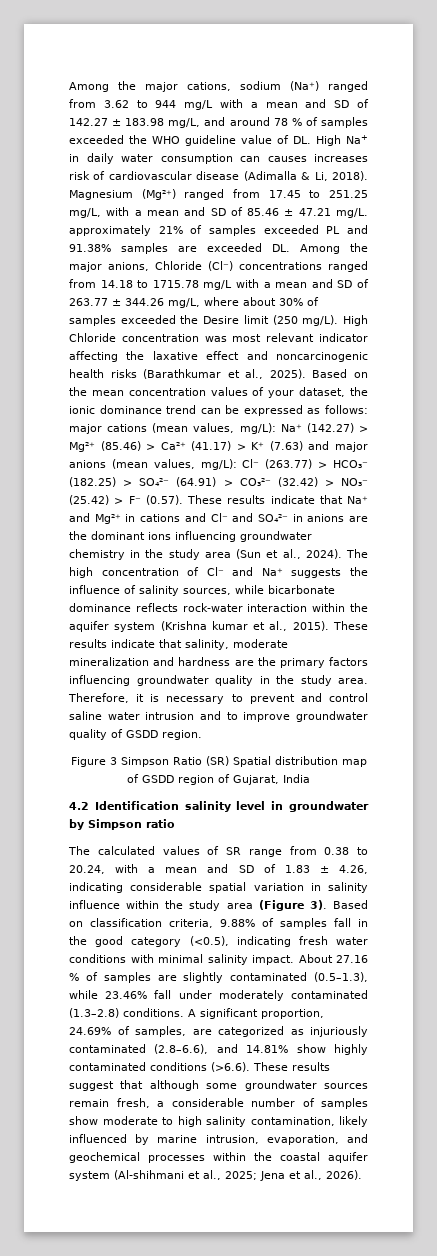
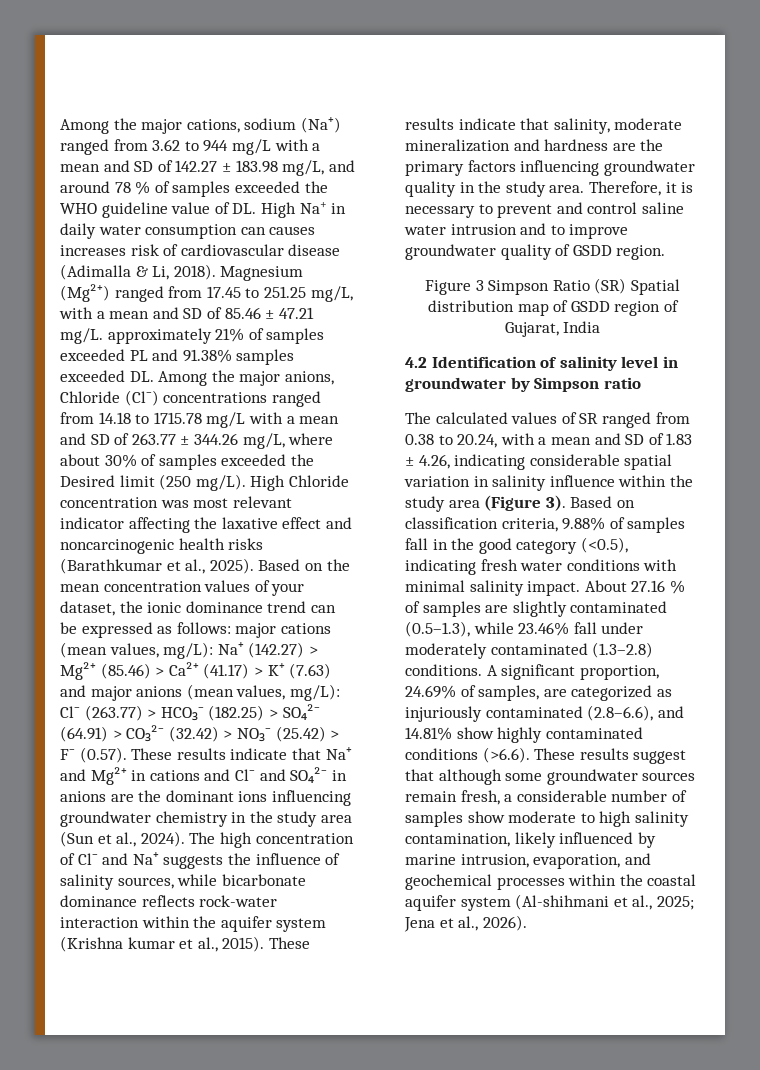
[178,246,197,252] are -> (295, 357) none
[203,316,240,324] Desire -> [60,475,115,487] Desired
(179, 805) none -> [540,357,558,368] of
[248,849,282,857] range -> [601,412,651,428] ranged

